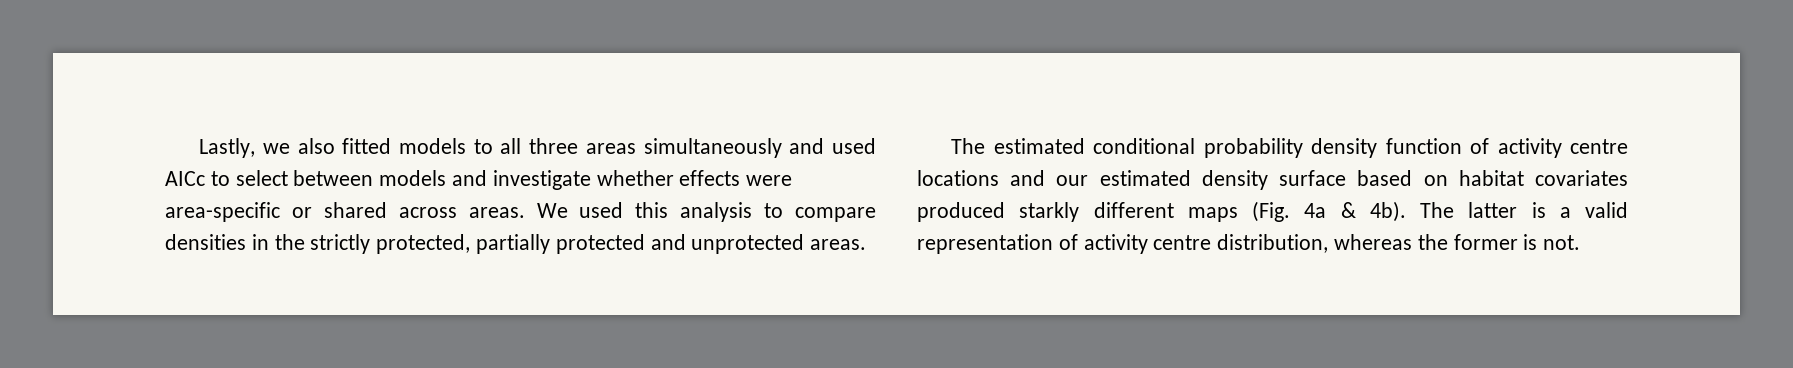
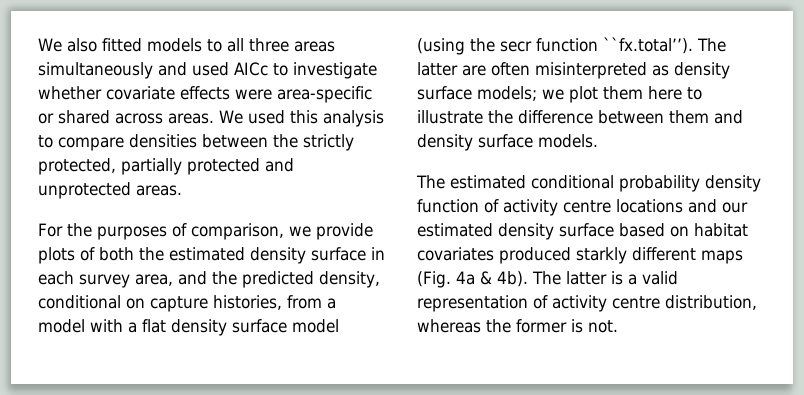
[199,138,290,158] Lastly, we -> [38,38,62,52] We
[235,170,488,186] select between models and -> (288, 69) none
(674, 178) none -> [106,86,175,100] covariate
[251,234,269,250] in -> [202,134,268,148] between
(867, 244) none -> [38,223,373,240] [38,247,385,264] [38,271,380,288] [38,295,336,312] [38,319,339,336] [417,37,726,55] [417,62,730,79] [417,86,702,103] [417,110,743,124] [417,134,598,151] // For the purposes of comparison, we provide plots of both the estimated density surface in each survey area, and the predicted density, conditional on capture histories, from a model with a flat density surface model (using the secr function ``fx.total’’). The latter are often misinterpreted as density surface models; we plot them here to illustrate the difference between them and density surface models.

